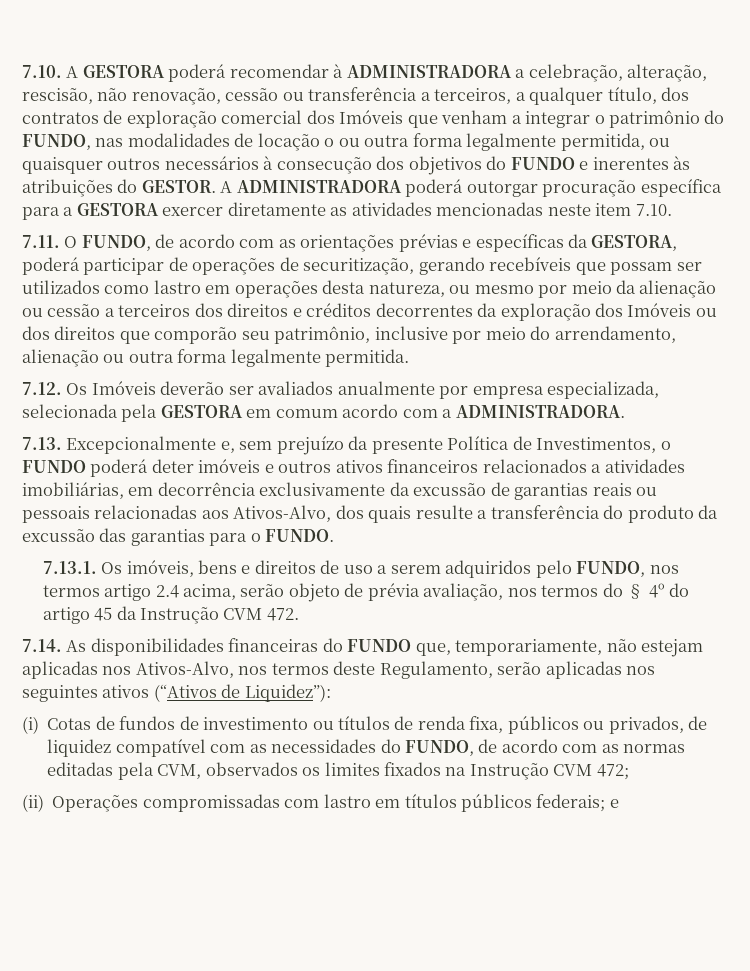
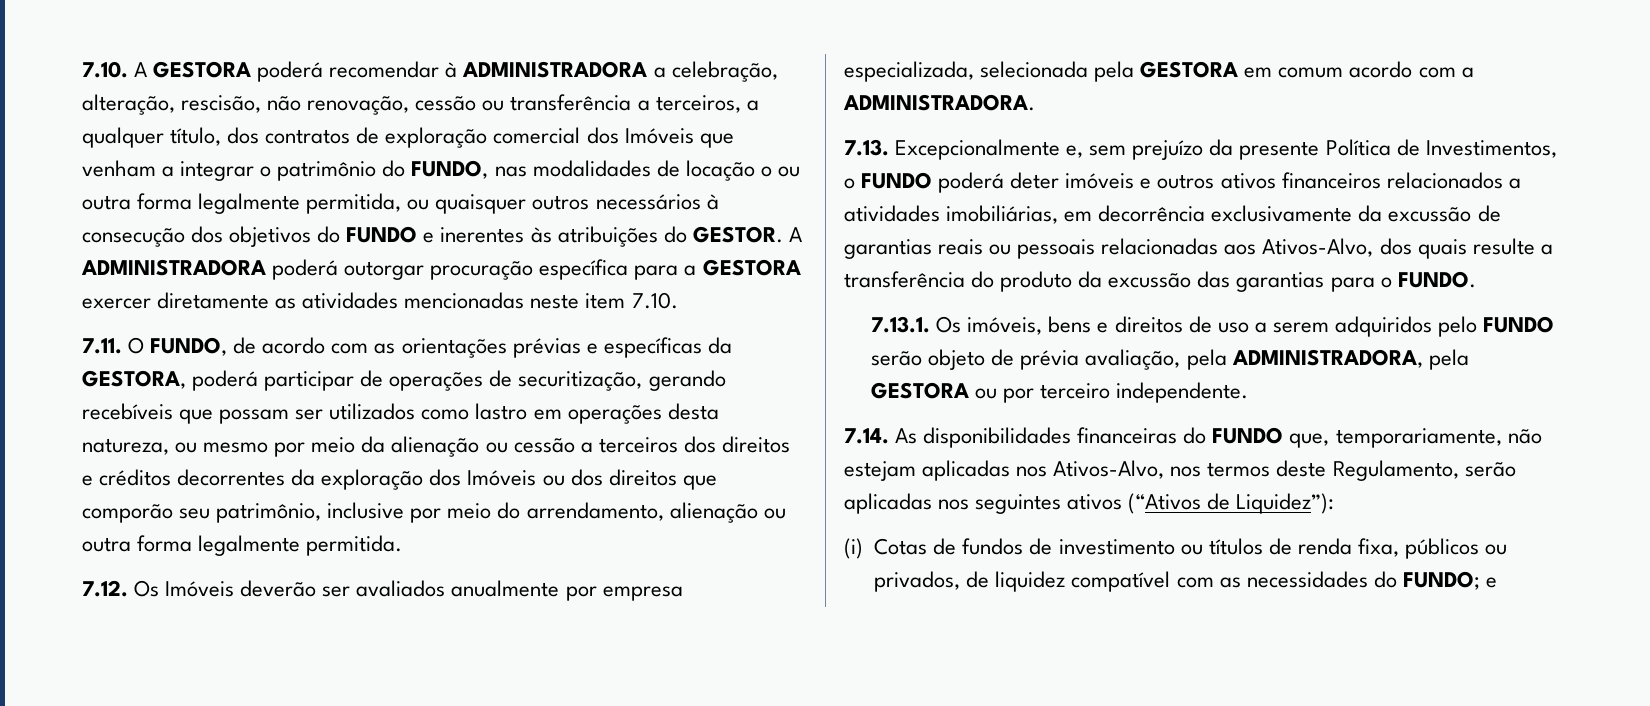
[576,561,679,577] [42,584,237,601] FUNDO, nos termos artigo 2.4 acima, -> [1483,316,1555,333] FUNDO
[507,583,690,599] [42,606,299,624] nos termos do § 4º do artigo 45 da Instrução CVM 472. -> [1186,349,1469,370] [871,382,1249,403] pela ADMINISTRADORA, pela GESTORA ou por terceiro independente.
[404,739,686,756] [47,762,629,780] [22,794,606,812] FUNDO, de acordo com as normas editadas pela CVM, observados os limites fixados na Instrução CVM 472; // (ii) Operações compromissadas com lastro em títulos públicos federais; -> [1402,571,1480,590] FUNDO;

